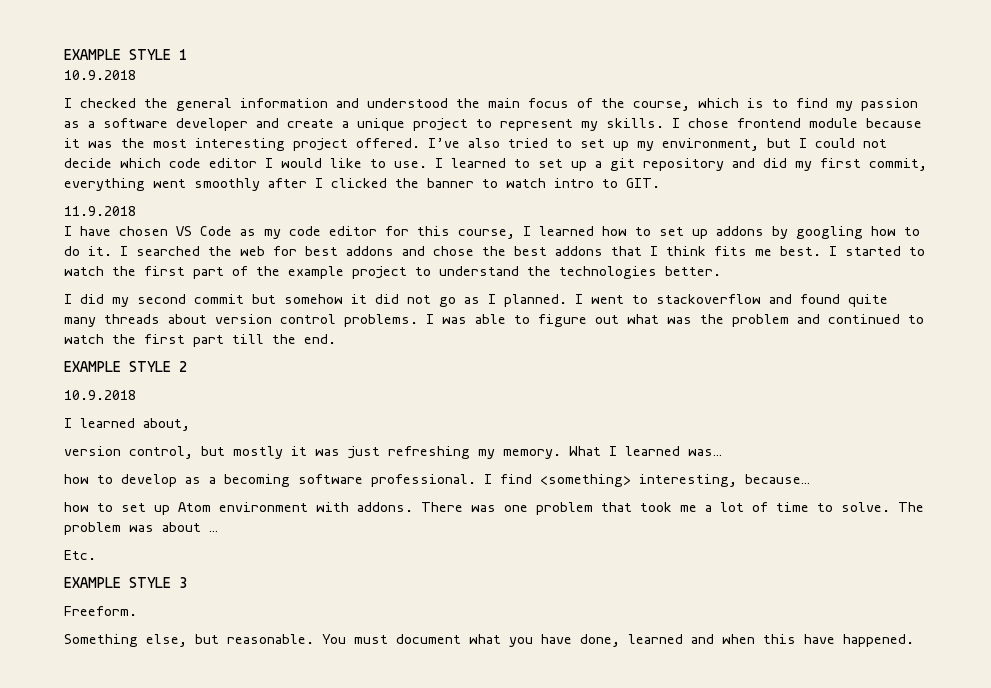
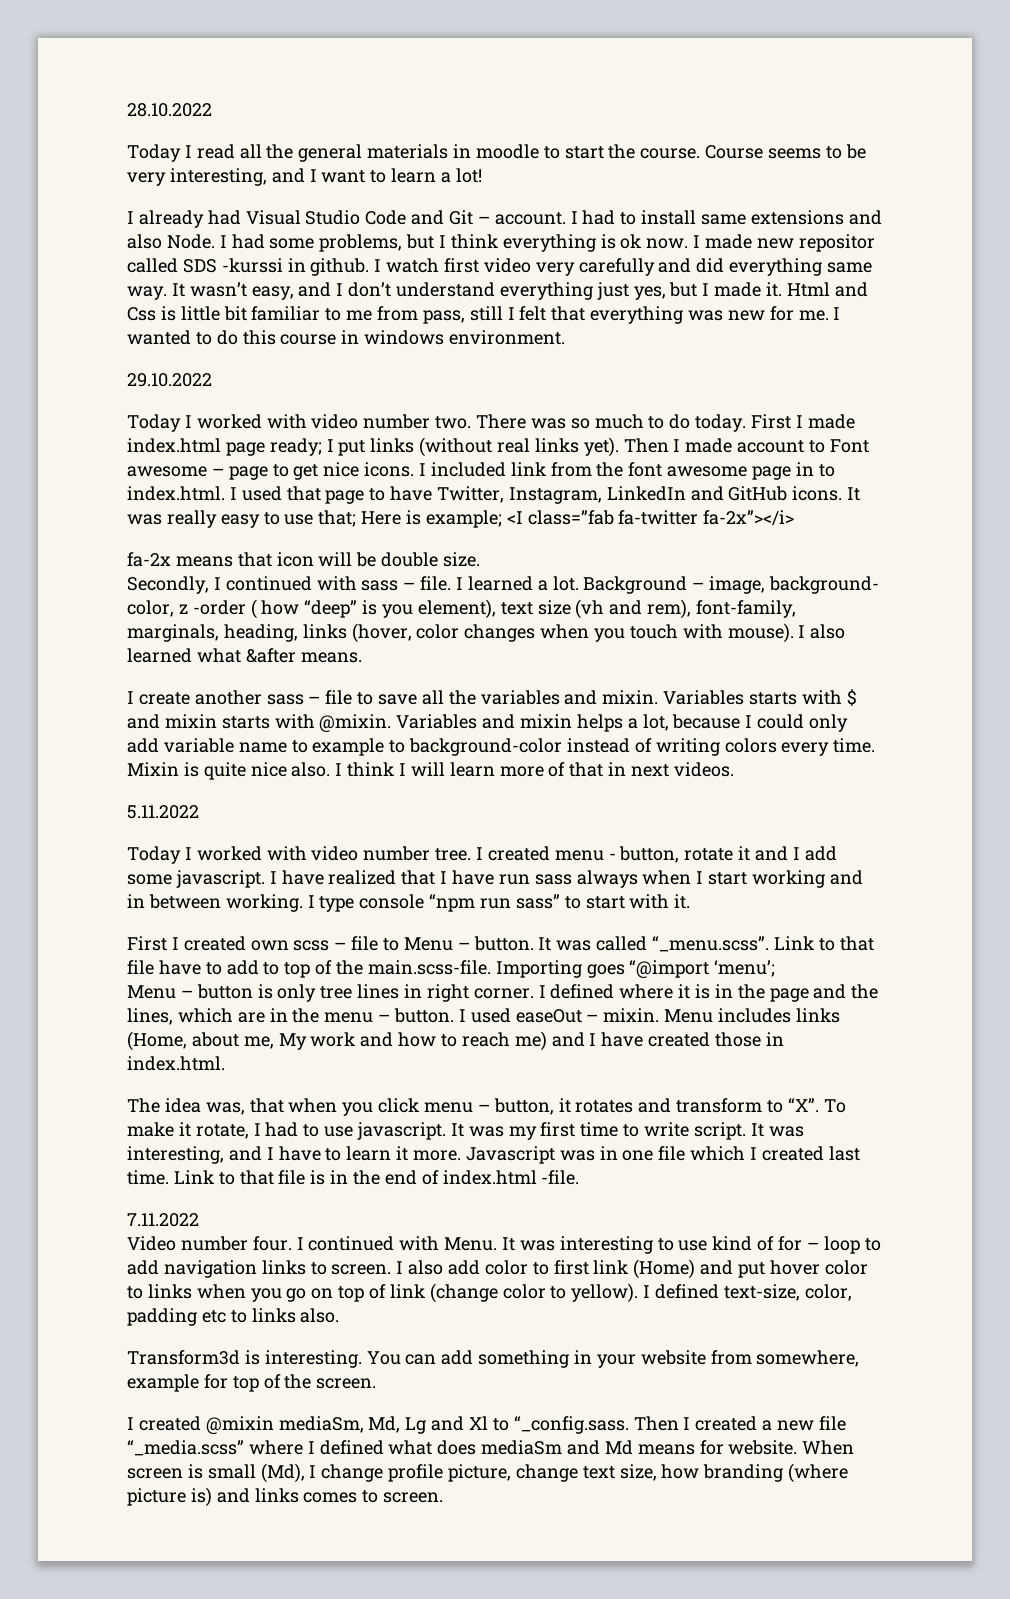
[64,49,187,60] [64,70,136,80] [64,98,918,111] [64,118,922,131] [64,138,887,151] [64,158,927,171] [64,178,660,191] [64,206,136,216] [64,226,920,239] [64,246,925,256] [64,266,721,279] [64,294,888,307] [64,314,924,327] [64,334,336,347] [64,361,187,372] [64,390,136,400] [64,418,190,431] [64,446,722,459] [64,474,810,487] [64,502,924,515] [64,522,218,535] [64,550,96,560] [64,577,187,588] [64,606,137,616] [64,634,914,647] EXAMPLE STYLE 1 // 10.9.2018 // I checked the general information and understood the main focus of the course, which is to find my passion as a software developer and create a unique project to represent my skills. I chose frontend module because it was the most interesting project offered. I’ve also tried to set up my environment, but I could not decide which code editor I would like to use. I learned to set up a git repository and did my first commit, everything went smoothly after I clicked the banner to watch intro to GIT. // 11.9.2018 // I have chosen VS Code as my code editor for this course, I learned how to set up addons by googling how to do it. I searched the web for best addons and chose the best addons that I think fits me best. I started to watch the first part of the example project to understand the technologies better. // I did my second commit but somehow it did not go as I planned. I went to stackoverflow and found quite many threads about version control problems. I was able to figure out what was the problem and continued to watch the first part till the end. // EXAMPLE STYLE 2 // 10.9.2018 // I learned about, // version control, but mostly it was just refreshing my memory. What I learned was… // how to develop as a becoming software professional. I find <something> interesting, because… // how to set up Atom environment with addons. There was one problem that took me a lot of time to solve. The problem was about … // Etc. // EXAMPLE STYLE 3 // Freeform. // Something else, but reasonable. You must document what you have done, learned and when this have happened. -> [127,103,212,117] [127,144,866,162] [127,168,482,186] [127,210,882,228] [127,234,875,252] [127,258,873,276] [127,282,868,300] [127,306,841,324] [127,330,566,345] [127,373,212,387] [127,414,855,432] [127,437,869,457] [127,462,835,480] [127,486,861,504] [127,510,795,528] [127,552,481,567] [127,576,880,594] [127,599,797,619] [127,623,846,643] [127,648,362,663] [127,689,857,706] [127,714,849,732] [127,738,876,756] [127,762,734,780] [127,805,199,819] [127,846,837,864] [127,870,863,888] [127,894,691,912] [127,936,874,952] [127,960,776,978] [127,984,879,1002] [127,1008,840,1025] [127,1031,784,1051] [127,1056,225,1071] [127,1098,846,1116] [127,1122,804,1140] [127,1146,860,1164] [127,1170,580,1185] [127,1213,199,1227] [127,1236,881,1254] [127,1259,868,1279] [127,1283,852,1303] [127,1308,340,1326] [127,1350,860,1368] [127,1374,377,1392] [127,1416,846,1434] [127,1440,855,1456] [127,1463,849,1483] [127,1487,444,1507] 28.10.2022 // Today I read all the general materials in moodle to start the course. Course seems to be very interesting, and I want to learn a lot! // I already had Visual Studio Code and Git – account. I had to install same extensions and also Node. I had some problems, but I think everything is ok now. I made new repositor called SDS -kurssi in github. I watch first video very carefully and did everything same way. It wasn’t easy, and I don’t understand everything just yes, but I made it. Html and Css is little bit familiar to me from pass, still I felt that everything was new for me. I wanted to do this course in windows environment. // 29.10.2022 // Today I worked with video number two. There was so much to do today. First I made index.html page ready; I put links (without real links yet). Then I made account to Font awesome – page to get nice icons. I included link from the font awesome page in to index.html. I used that page to have Twitter, Instagram, LinkedIn and GitHub icons. It was really easy to use that; Here is example; <I class=”fab fa-twitter fa-2x”></i> // fa-2x means that icon will be double size. // Secondly, I continued with sass – file. I learned a lot. Background – image, background- color, z -order ( how “deep” is you element), text size (vh and rem), font-family, marginals, heading, links (hover, color changes when you touch with mouse). I also learned what &after means. // I create another sass – file to save all the variables and mixin. Variables starts with $ and mixin starts with @mixin. Variables and mixin helps a lot, because I could only add variable name to example to background-color instead of writing colors every time. Mixin is quite nice also. I think I will learn more of that in next videos. // 5.11.2022 // Today I worked with video number tree. I created menu - button, rotate it and I add some javascript. I have realized that I have run sass always when I start working and in between working. I type console “npm run sass” to start with it. // First I created own scss – file to Menu – button. It was called “_menu.scss”. Link to that file have to add to top of the main.scss-file. Importing goes “@import ‘menu’; // Menu – button is only tree lines in right corner. I defined where it is in the page and the lines, which are in the menu – button. I used easeOut – mixin. Menu includes links (Home, about me, My work and how to reach me) and I have created those in index.html. // The idea was, that when you click menu – button, it rotates and transform to “X”. To make it rotate, I had to use javascript. It was my first time to write script. It was interesting, and I have to learn it more. Javascript was in one file which I created last time. Link to that file is in the end of index.html -file. // 7.11.2022 // Video number four. I continued with Menu. It was interesting to use kind of for – loop to add navigation links to screen. I also add color to first link (Home) and put hover color to links when you go on top of link (change color to yellow). I defined text-size, color, padding etc to links also. // Transform3d is interesting. You can add something in your website from somewhere, example for top of the screen. // I created @mixin mediaSm, Md, Lg and Xl to “_config.sass. Then I created a new file “_media.scss” where I defined what does mediaSm and Md means for website. When screen is small (Md), I change profile picture, change text size, how branding (where picture is) and links comes to screen.

